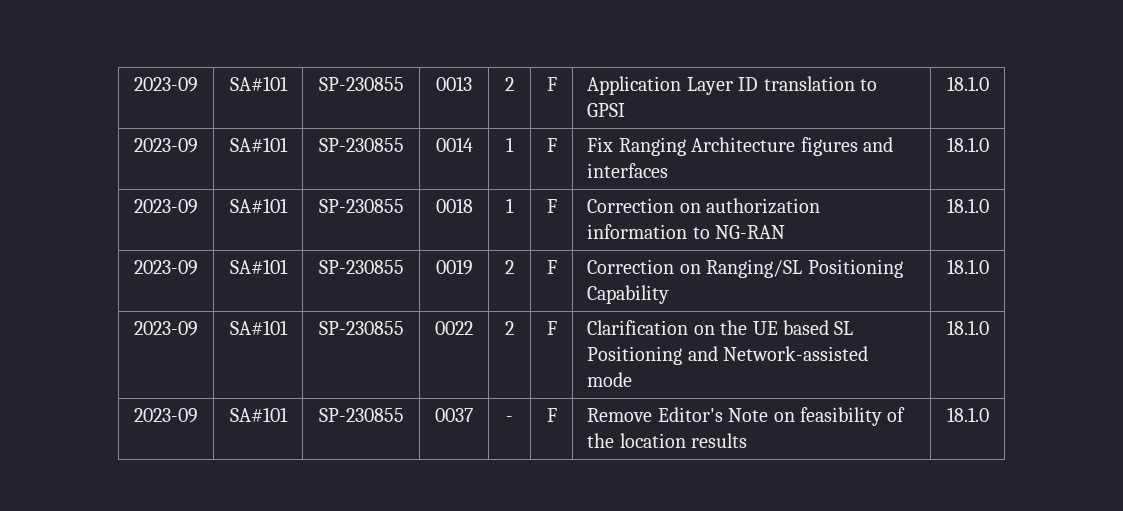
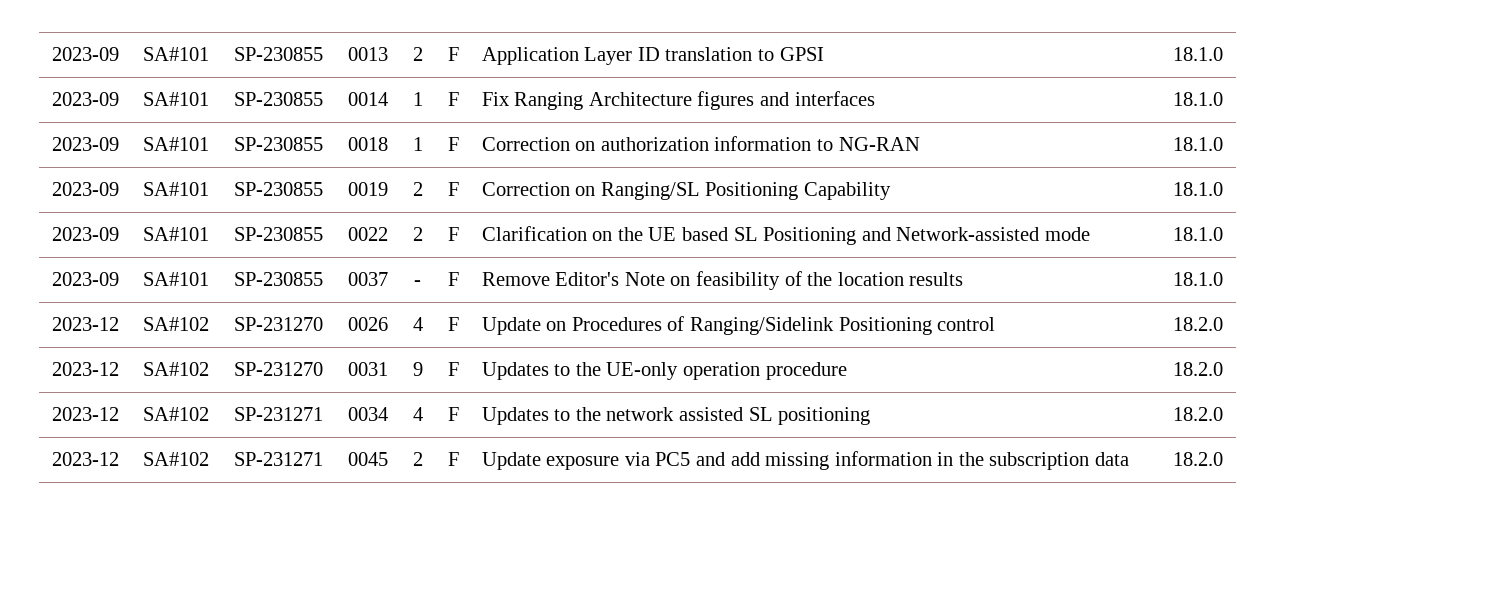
(989, 414) none -> [51,317,119,331] [143,317,209,331] [234,317,323,331] [347,317,388,331] [412,317,423,331] [447,317,459,331] [481,316,996,335] [1173,317,1223,331] [51,362,119,376] [143,362,209,376] [234,362,323,376] [347,362,388,376] [412,362,423,376] [447,362,459,376] [481,362,847,380] [1173,362,1223,376] [51,407,119,421] [143,407,209,421] [234,407,323,421] [347,407,388,421] [412,407,423,421] [447,407,459,421] [481,407,871,425] [1173,407,1223,421] [51,452,119,466] [143,452,209,466] [234,452,323,466] [347,452,388,466] [412,452,423,466] [447,452,459,466] [481,451,1129,470] [1173,452,1223,466] // 2023-12 | SA#102 | SP-231270 | 0026 | 4 | F | Update on Procedures of Ranging/Sidelink Positioning control | 18.2.0 // 2023-12 | SA#102 | SP-231270 | 0031 | 9 | F | Updates to the UE-only operation procedure | 18.2.0 // 2023-12 | SA#102 | SP-231271 | 0034 | 4 | F | Updates to the network assisted SL positioning | 18.2.0 // 2023-12 | SA#102 | SP-231271 | 0045 | 2 | F | Update exposure via PC5 and add missing information in the subscription data | 18.2.0

